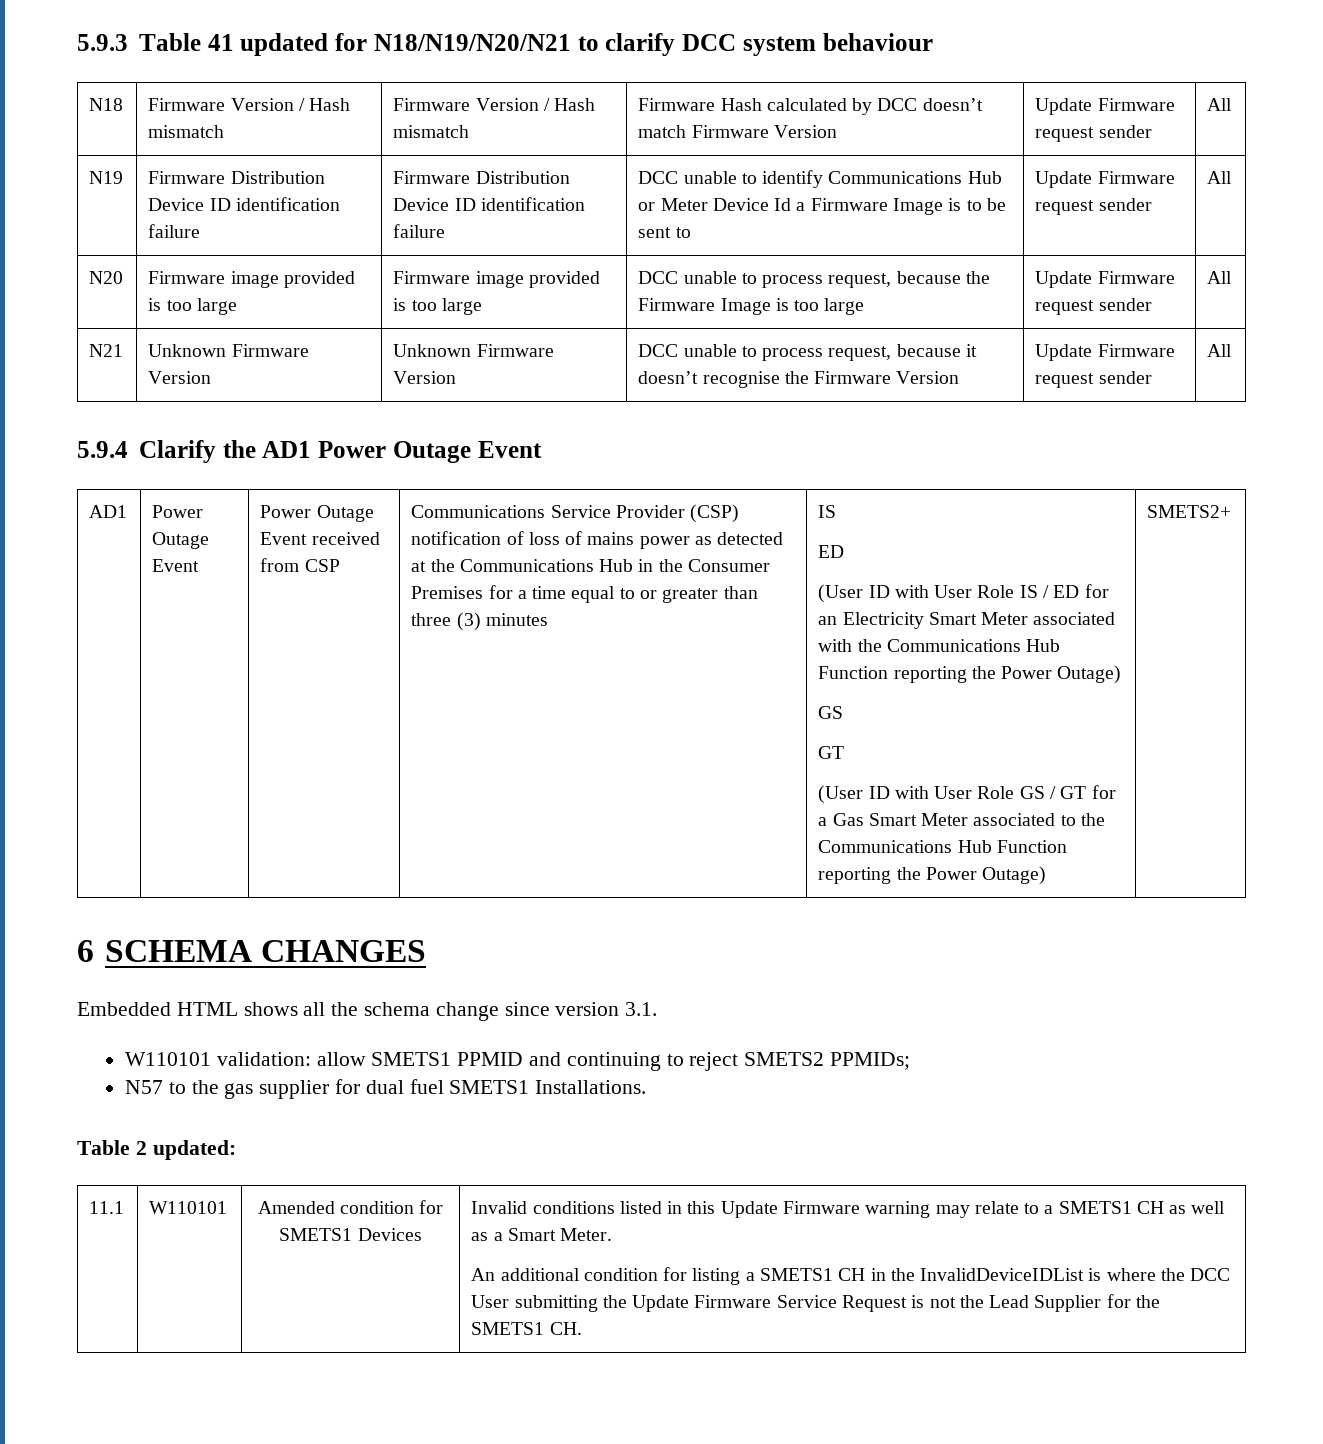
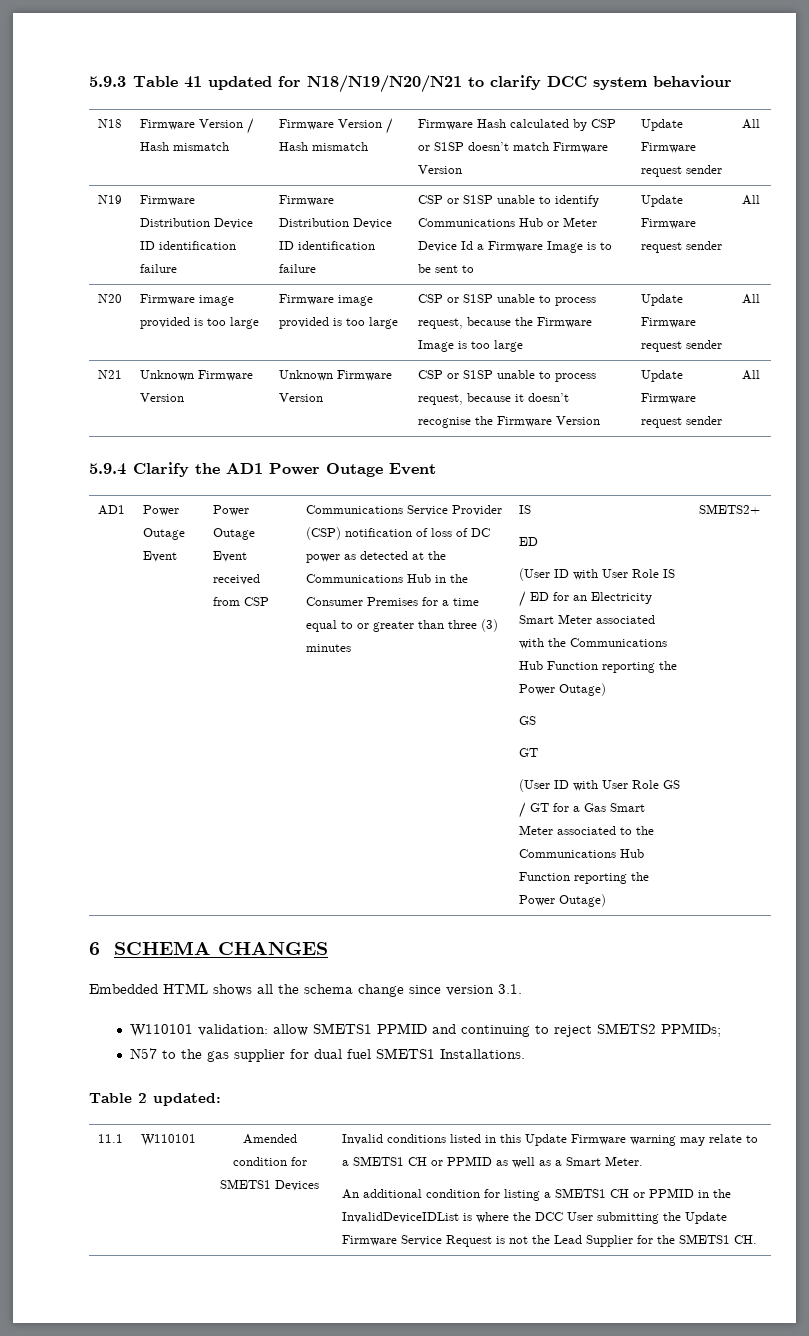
[877,98,918,111] DCC -> [590,119,616,128] [417,142,464,151] CSP or S1SP
[638,171,679,184] DCC -> [417,195,493,204] CSP or S1SP
[638,271,679,284] DCC -> [417,294,493,303] CSP or S1SP
[638,344,679,357] DCC -> [417,370,493,379] CSP or S1SP
[587,532,635,545] mains -> [470,528,490,537] DC
(1164, 1207) none -> [430,1156,492,1166] or PPMID
(866, 1274) none -> [632,1188,694,1198] or PPMID

